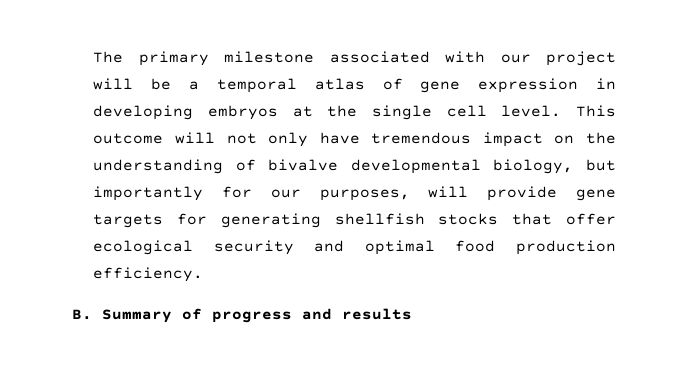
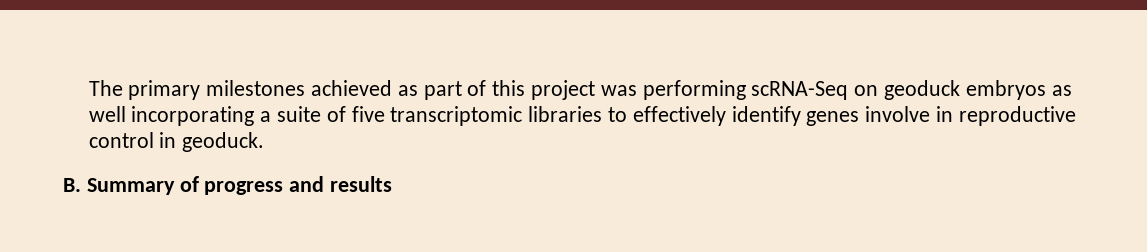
[224,51,616,66] [93,78,616,93] [93,105,616,120] [93,132,616,147] [93,159,616,174] [93,186,616,201] [93,213,616,228] [93,240,616,255] [93,267,204,282] milestone associated with our project will be a temporal atlas of gene expression in developing embryos at the single cell level. This outcome will not only have tremendous impact on the understanding of bivalve developmental biology, but importantly for our purposes, will provide gene targets for generating shellfish stocks that offer ecological security and optimal food production efficiency. -> [206,80,1072,100] [88,106,1076,126] [88,132,265,152] milestones achieved as part of this project was performing scRNA-Seq on geoduck embryos as well incorporating a suite of five transcriptomic libraries to effectively identify genes involve in reproductive control in geoduck.

